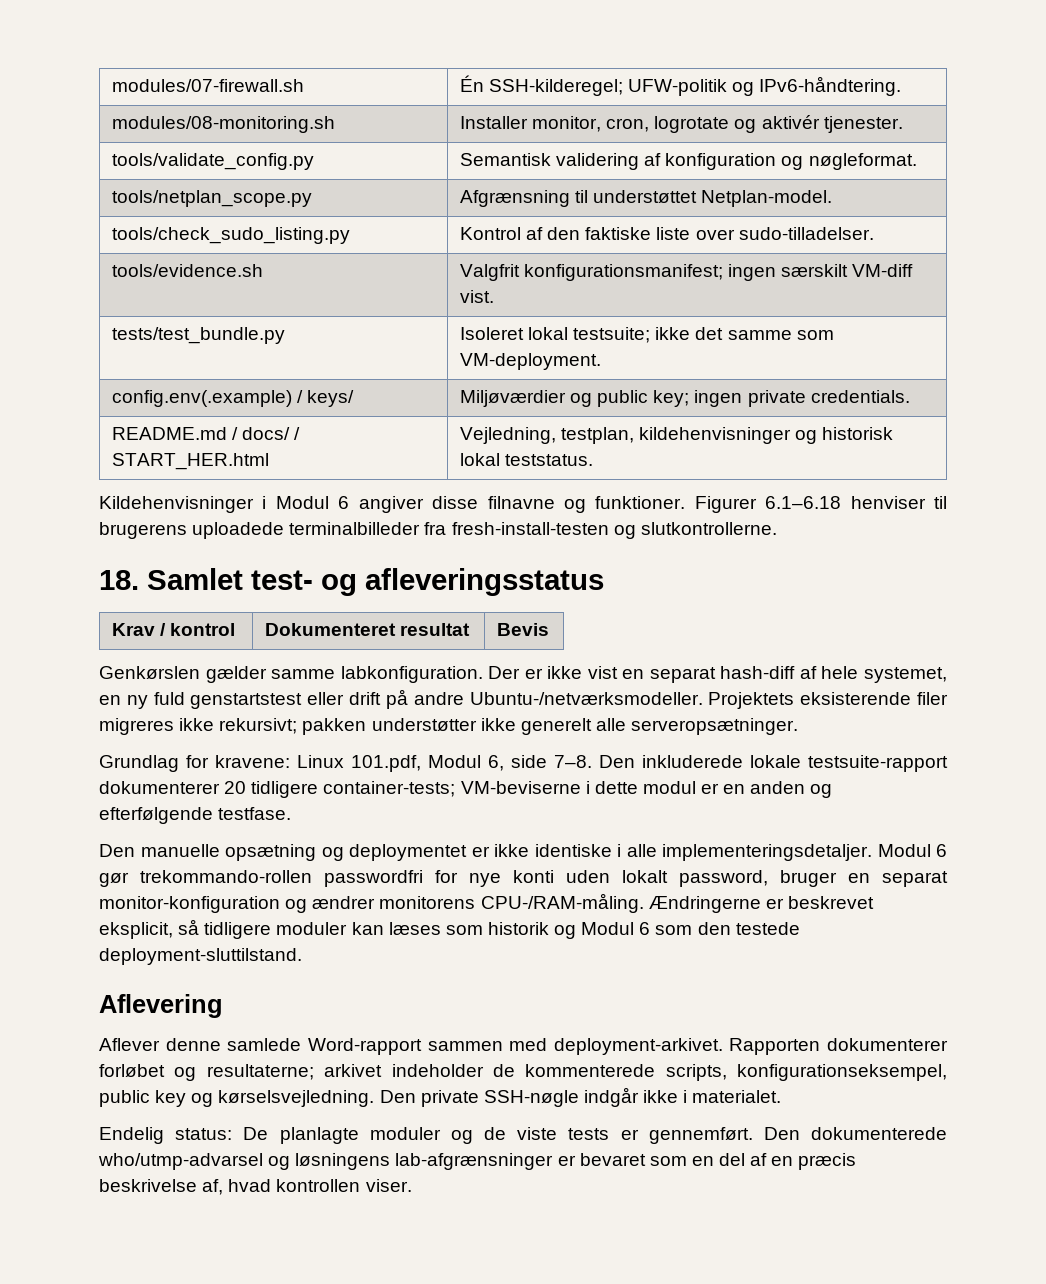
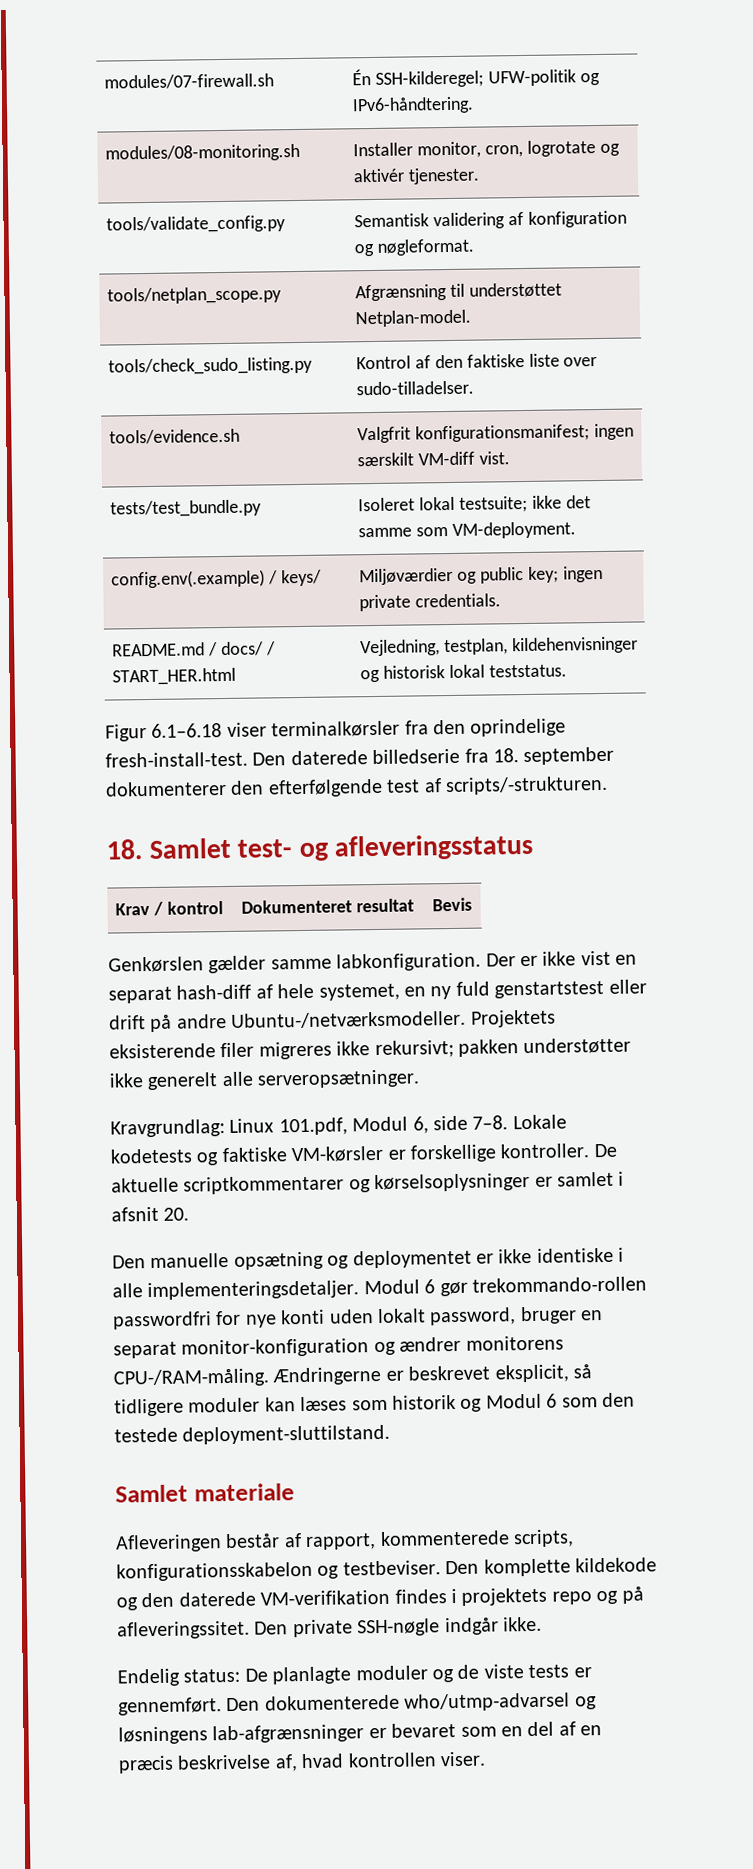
[99,496,947,513] [99,522,777,539] Kildehenvisninger i Modul 6 angiver disse filnavne og funktioner. Figurer 6.1–6.18 henviser til brugerens uploadede terminalbilleder fra fresh-install-testen og slutkontrollerne. -> [105,718,567,742] [105,746,615,768] [105,775,608,798] Figur 6.1–6.18 viser terminalkørsler fra den oprindelige fresh-install-test. Den daterede billedserie fra 18. september dokumenterer den efterfølgende test af scripts/-strukturen.
[99,755,290,772] Grundlag for kravene: -> [110,1119,225,1138] Kravgrundlag:
[599,755,948,772] [99,781,833,798] [99,807,292,824] Den inkluderede lokale testsuite-rapport dokumenterer 20 tidligere container-tests; VM-beviserne i dette modul er en anden og efterfølgende testfase. -> [512,1114,567,1130] [110,1143,617,1166] [111,1171,625,1195] [111,1206,190,1222] Lokale kodetests og faktiske VM-kørsler er forskellige kontroller. De aktuelle scriptkommentarer og kørselsoplysninger er samlet i afsnit 20.
[99,994,223,1018] [99,1038,948,1055] [99,1064,947,1081] [99,1090,375,1107] Aflevering // Aflever denne samlede Word-rapport sammen med deployment-arkivet. Rapporten dokumenterer forløbet og resultaterne; arkivet indeholder de kommenterede scripts, konfigurationseksempel, public key og kørselsvejledning. -> [115,1483,295,1503] [115,1529,574,1553] [116,1557,657,1582] [116,1586,644,1611] [117,1620,250,1640] Samlet materiale // Afleveringen består af rapport, kommenterede scripts, konfigurationsskabelon og testbeviser. Den komplette kildekode og den daterede VM-verifikation findes i projektets repo og på afleveringssitet.
[643,1090,782,1103] ikke i materialet. -> [503,1616,542,1632] ikke.

